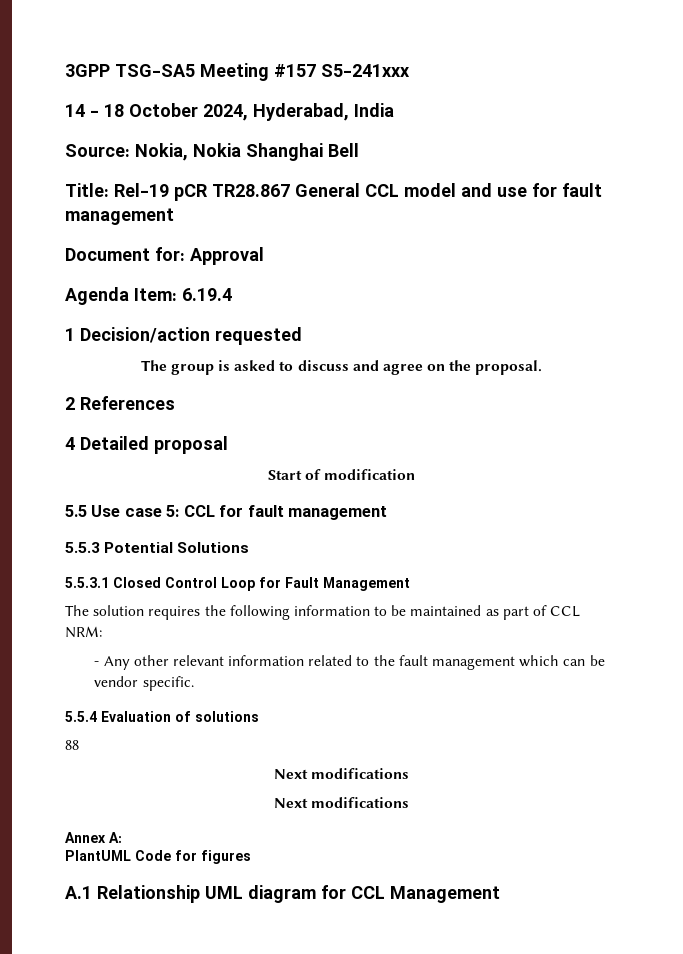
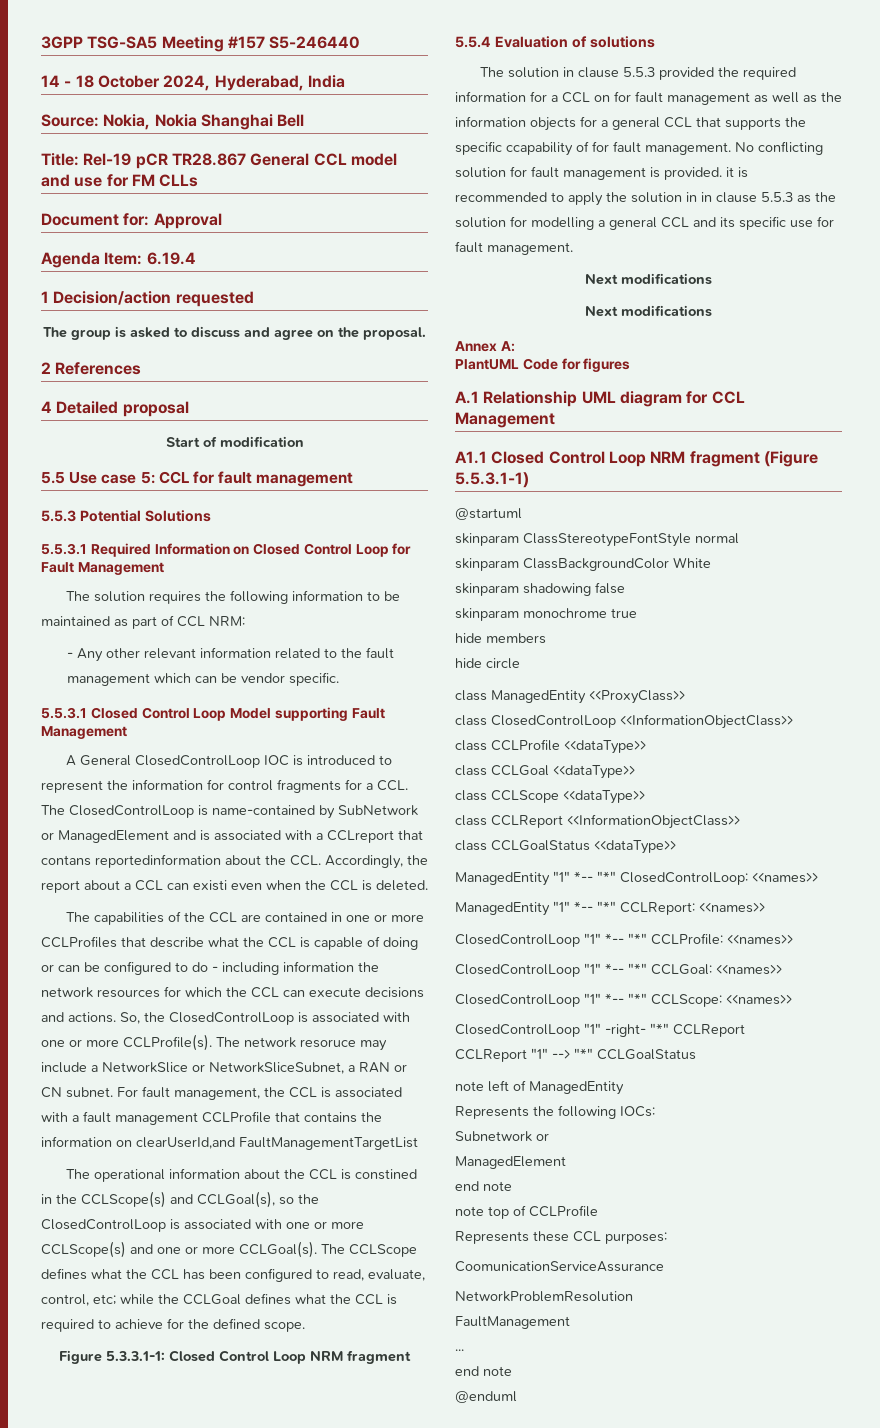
[321,64,410,77] S5-241xxx -> [269,36,361,49] S5-246440
[562,183,602,197] [65,208,174,225] fault management -> [131,174,199,187] FM CLLs
(109, 582) none -> [90,543,250,557] Required Information on
[65,711,259,722] [65,740,79,750] 5.5.4 Evaluation of solutions // 88 -> [41,707,385,721] [41,726,127,739] [65,755,392,768] [41,779,408,793] [41,805,418,819] [41,830,423,843] [41,854,428,869] [41,880,428,893] [65,911,424,925] [41,936,418,950] [41,961,379,975] [41,986,424,998] [41,1012,410,1025] [41,1034,387,1051] [41,1062,407,1074] [41,1086,402,1100] [41,1111,382,1125] [41,1136,418,1150] [65,1168,417,1182] [41,1191,319,1208] [41,1219,364,1232] [41,1241,417,1258] [41,1268,425,1282] [41,1293,397,1306] [41,1318,305,1332] [59,1350,411,1364] [455,36,655,48] [479,67,796,80] [455,91,842,105] [455,116,806,131] [455,141,823,156] [455,166,748,180] [455,192,836,206] [455,216,834,230] [455,241,573,255] 5.5.3.1 Closed Control Loop Model supporting Fault Management // A General ClosedControlLoop IOC is introduced to represent the information for control fragments for a CCL. The ClosedControlLoop is name-contained by SubNetwork or ManagedElement and is associated with a CCLreport that contans reportedinformation about the CCL. Accordingly, the report about a CCL can existi even when the CCL is deleted. // The capabilities of the CCL are contained in one or more CCLProfiles that describe what the CCL is capable of doing or can be configured to do - including information the network resources for which the CCL can execute decisions and actions. So, the ClosedControlLoop is associated with one or more CCLProfile(s). The network resoruce may include a NetworkSlice or NetworkSliceSubnet, a RAN or CN subnet. For fault management, the CCL is associated with a fault management CCLProfile that contains the information on clearUserId,and FaultManagementTargetList // The operational information about the CCL is constined in the CCLScope(s) and CCLGoal(s), so the ClosedControlLoop is associated with one or more CCLScope(s) and one or more CCLGoal(s). The CCLScope defines what the CCL has been configured to read, evaluate, control, etc; while the CCLGoal defines what the CCL is required to achieve for the defined scope. // Figure 5.3.3.1-1: Closed Control Loop NRM fragment // 5.5.4 Evaluation of solutions // The solution in clause 5.5.3 provided the required information for a CCL on for fault management as well as the information objects for a general CCL that supports the specific ccapability of for fault management. No conflicting solution for fault management is provided. it is recommended to apply the solution in in clause 5.5.3 as the solution for modelling a general CCL and its specific use for fault management.
(500, 894) none -> [455,451,818,467] [455,472,529,488] [455,508,522,520] [455,533,739,547] [455,557,711,571] [455,582,625,596] [455,608,637,621] [455,633,546,644] [455,658,520,669] [455,690,685,704] [455,714,793,729] [455,739,646,754] [455,765,635,779] [455,790,645,804] [455,814,740,829] [455,840,676,854] [455,871,818,886] [455,901,765,916] [455,933,793,947] [455,963,782,977] [455,993,792,1007] [455,1023,745,1037] [455,1048,696,1062] [455,1080,624,1095] [455,1105,655,1119] [455,1131,549,1142] [455,1156,566,1169] [455,1181,512,1191] [455,1205,598,1219] [455,1231,667,1244] [455,1261,664,1272] [455,1291,633,1302] [455,1316,570,1329] [455,1349,464,1351] [455,1366,512,1376] [455,1391,517,1403] // A1.1 Closed Control Loop NRM fragment (Figure 5.5.3.1-1) // @startuml // skinparam ClassStereotypeFontStyle normal // skinparam ClassBackgroundColor White // skinparam shadowing false // skinparam monochrome true // hide members // hide circle // class ManagedEntity <<ProxyClass>> // class ClosedControlLoop <<InformationObjectClass>> // class CCLProfile <<dataType>> // class CCLGoal <<dataType>> // class CCLScope <<dataType>> // class CCLReport <<InformationObjectClass>> // class CCLGoalStatus <<dataType>> // ManagedEntity "1" *-- "*" ClosedControlLoop: <<names>> // ManagedEntity "1" *-- "*" CCLReport: <<names>> // ClosedControlLoop "1" *-- "*" CCLProfile: <<names>> // ClosedControlLoop "1" *-- "*" CCLGoal: <<names>> // ClosedControlLoop "1" *-- "*" CCLScope: <<names>> // ClosedControlLoop "1" -right- "*" CCLReport // CCLReport "1" --> "*" CCLGoalStatus // note left of ManagedEntity // Represents the following IOCs: // Subnetwork or // ManagedElement // end note // note top of CCLProfile // Represents these CCL purposes: // CoomunicationServiceAssurance // NetworkProblemResolution // FaultManagement // ... // end note // @enduml

